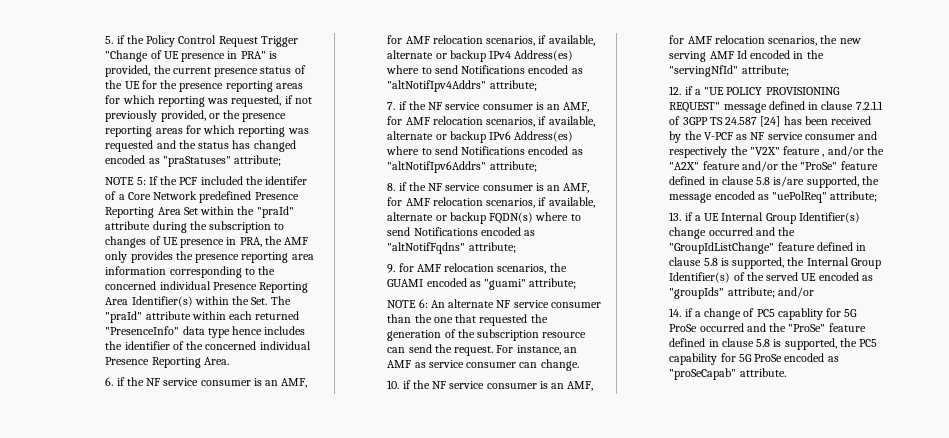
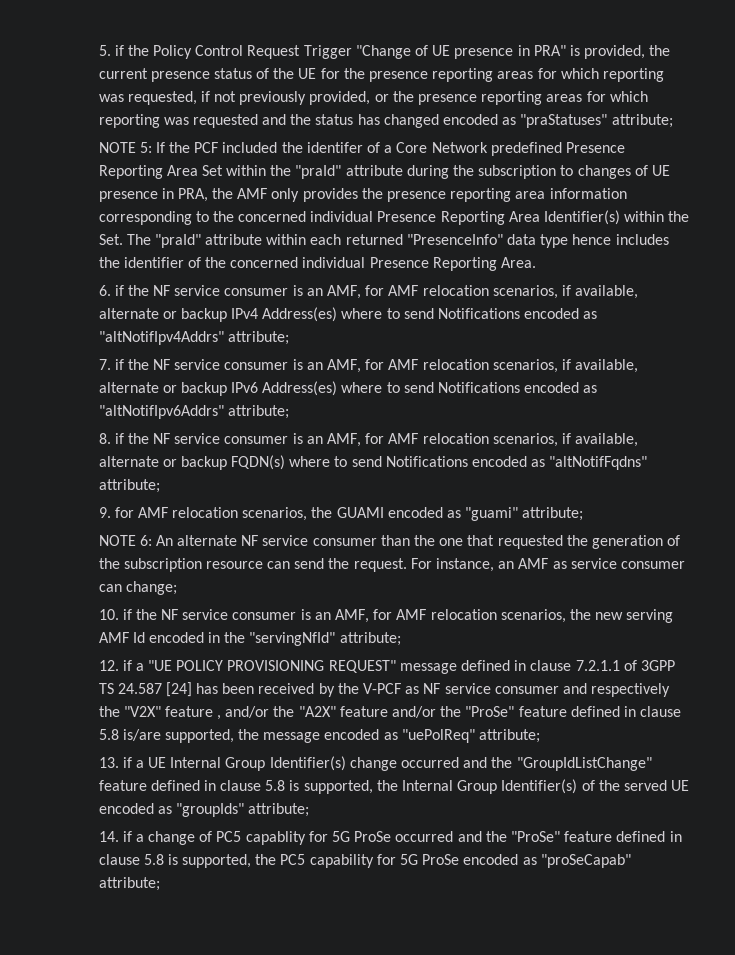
[540,359,579,371] change. -> [125,581,177,595] change;
[777,287,814,298] and/or -> (310, 810) none
[739,368,786,377] attribute. -> [98,877,160,891] attribute;

